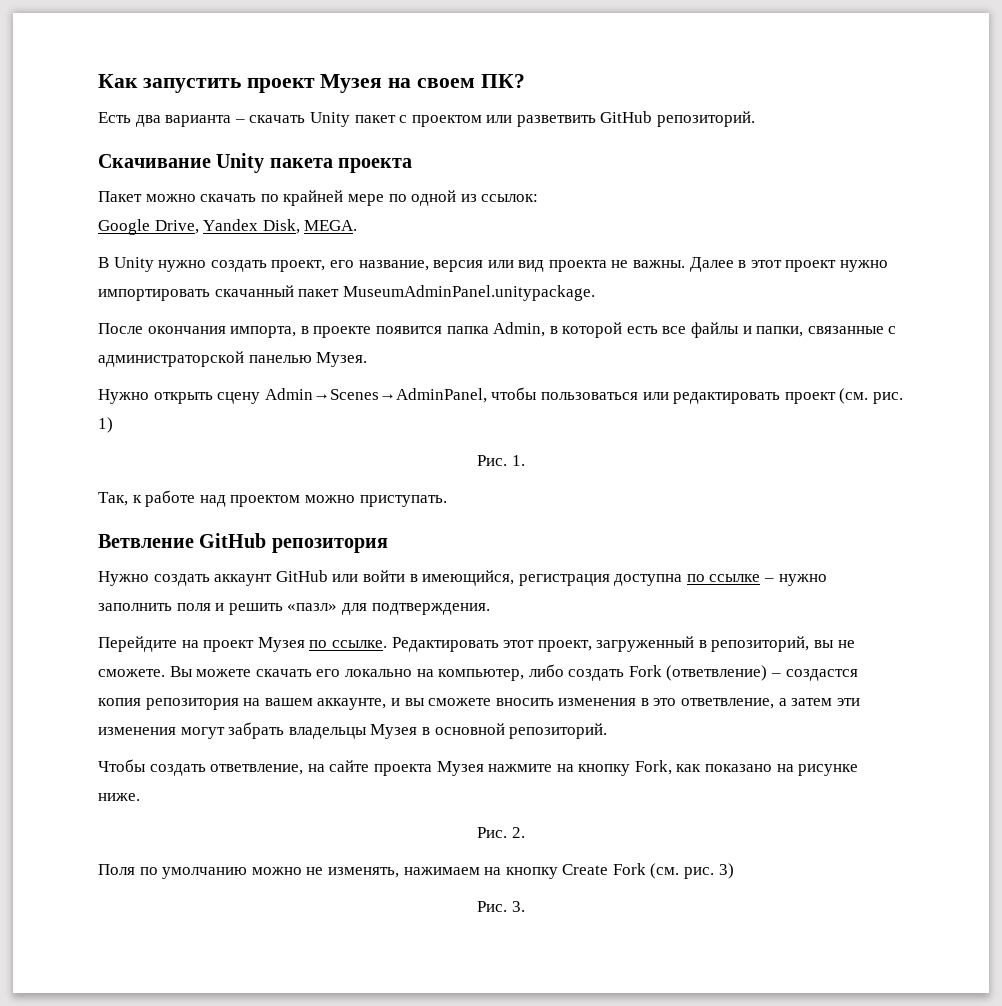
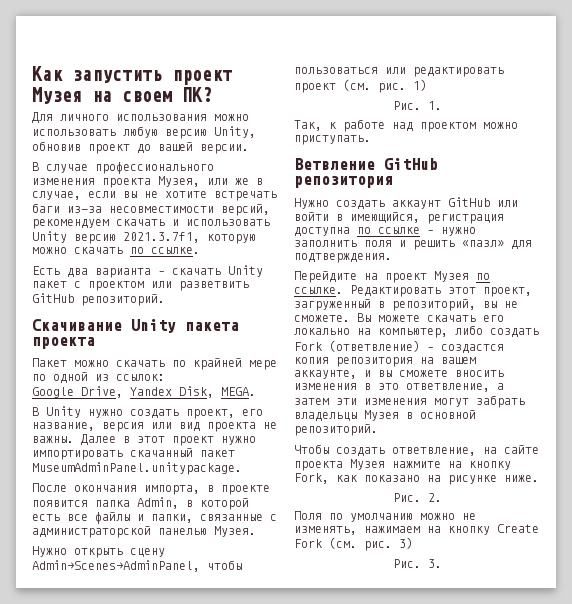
(525, 81) none -> [32,112,249,124] [32,126,256,139] [32,141,249,154] [32,162,214,174] [32,176,263,188] [32,191,277,201] [32,203,270,216] [32,219,270,229] [32,231,256,244] [32,247,200,254] // Для личного использования можно использовать любую версию Unity, обновив проект до вашей версии. // В случае профессионального изменения проекта Музея, или же в случае, если вы не хотите встречать баги из-за несовместимости версий, рекомендуем скачать и использовать Unity версию 2021.3.7f1, которую можно скачать по ссылке.

